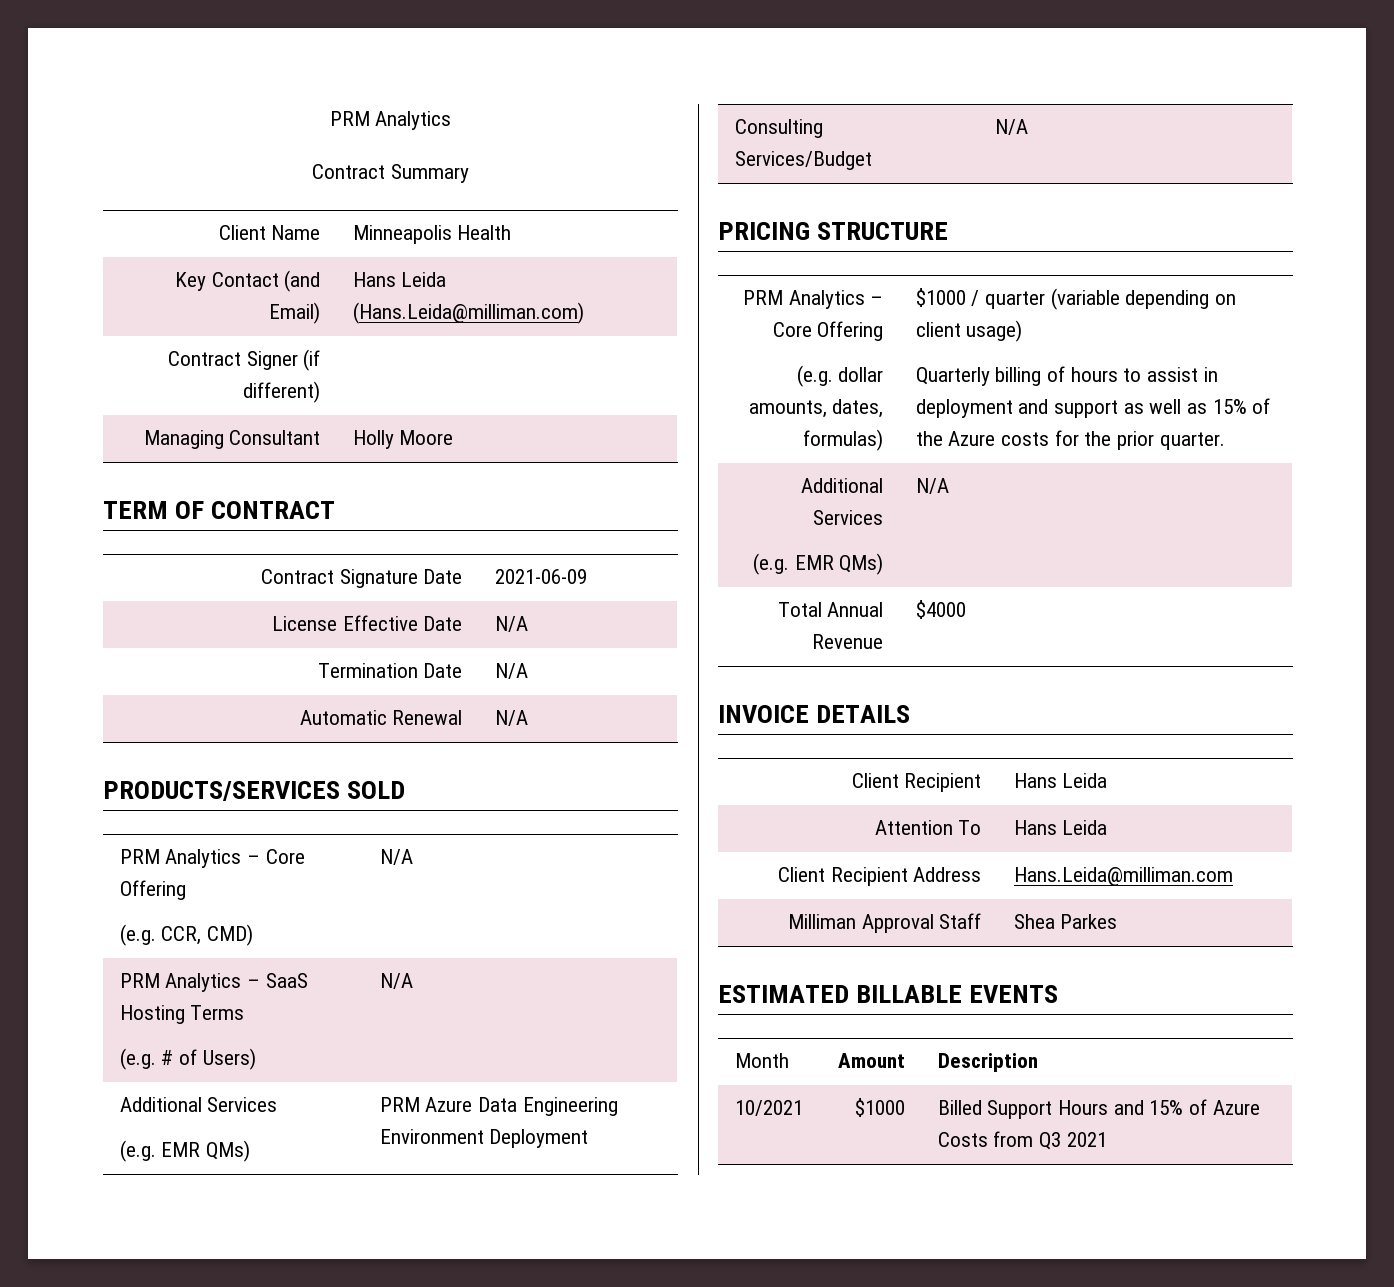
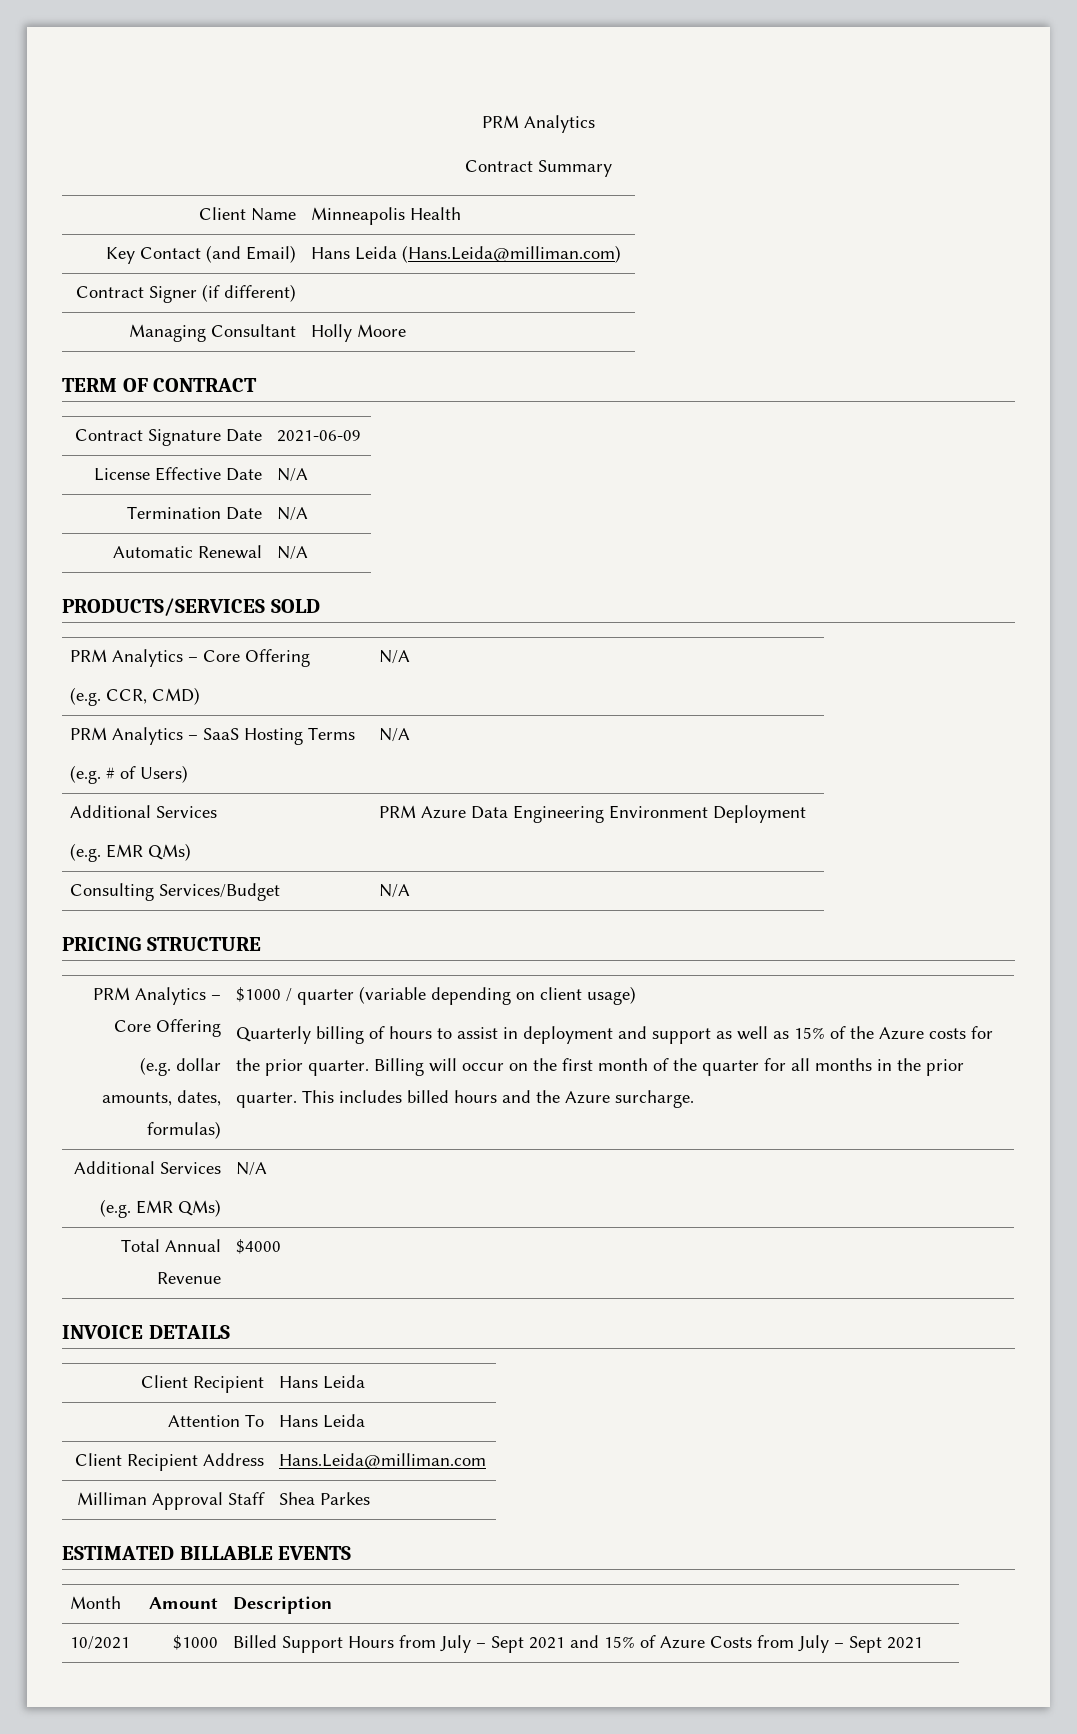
(1225, 441) none -> [374,1058,965,1076] [236,1090,695,1108] Billing will occur on the first month of the quarter for all months in the prior quarter. This includes billed hours and the Azure surcharge.
(1109, 1107) none -> [399,1635,566,1653] from July – Sept 2021
[1039,1132,1062,1150] Q3 -> [798,1635,883,1653] July – Sept

